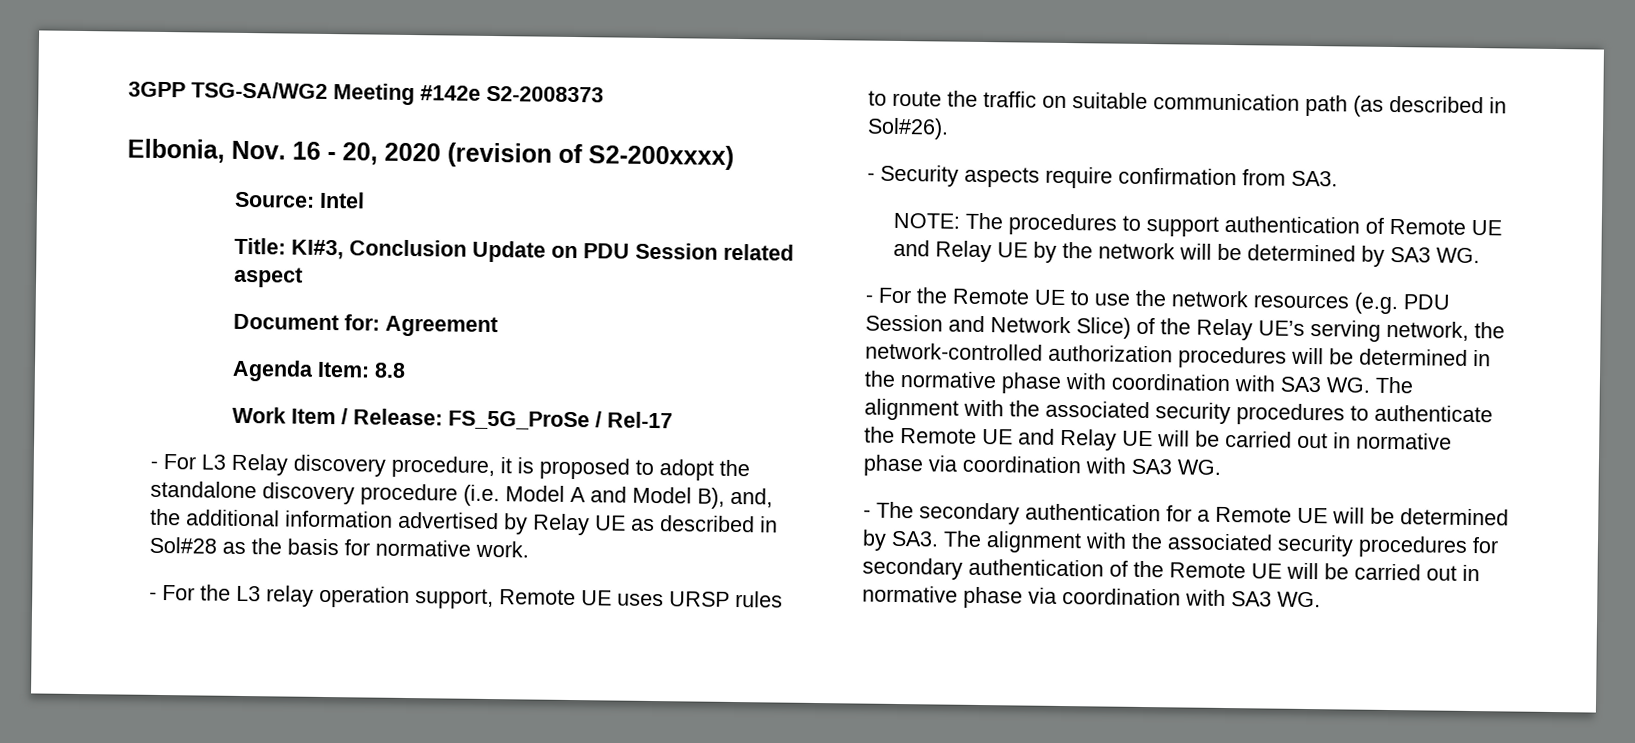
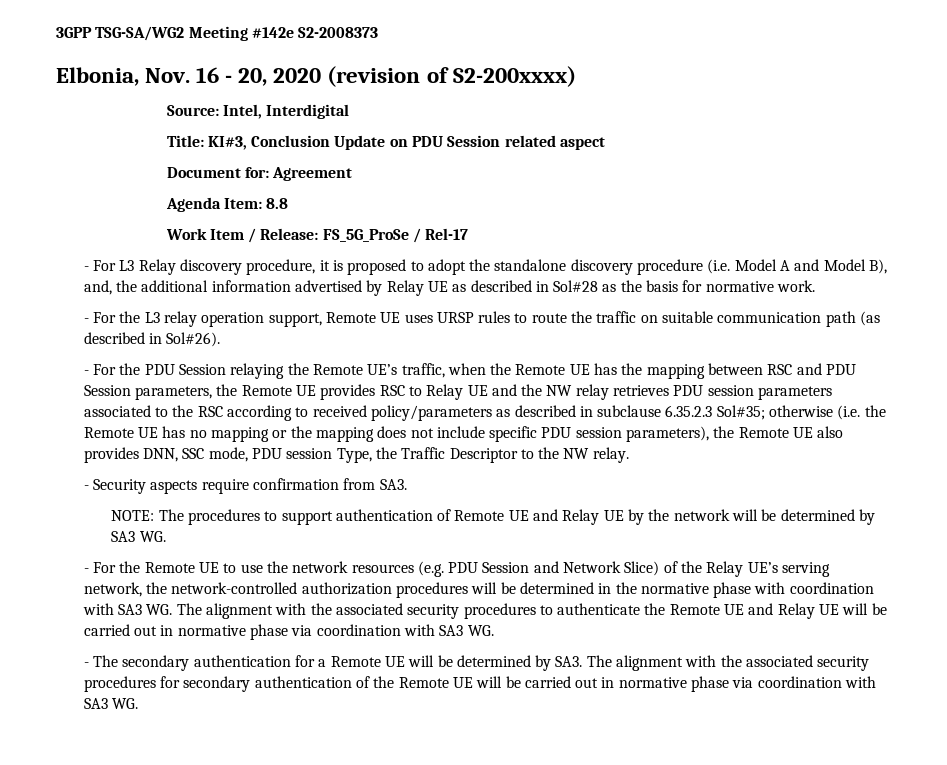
[318,191,365,209] Intel -> [222,104,350,119] Intel, Interdigital
(949, 128) none -> [83,363,857,379] [83,384,833,400] [83,405,886,421] [83,426,844,442] [83,447,629,463] // - For the PDU Session relaying the Remote UE’s traffic, when the Remote UE has the mapping between RSC and PDU Session parameters, the Remote UE provides RSC to Relay UE and the NW relay retrieves PDU session parameters associated to the RSC according to received policy/parameters as described in subclause 6.35.2.3 Sol#35; otherwise (i.e. the Remote UE has no mapping or the mapping does not include specific PDU session parameters), the Remote UE also provides DNN, SSC mode, PDU session Type, the Traffic Descriptor to the NW relay.

